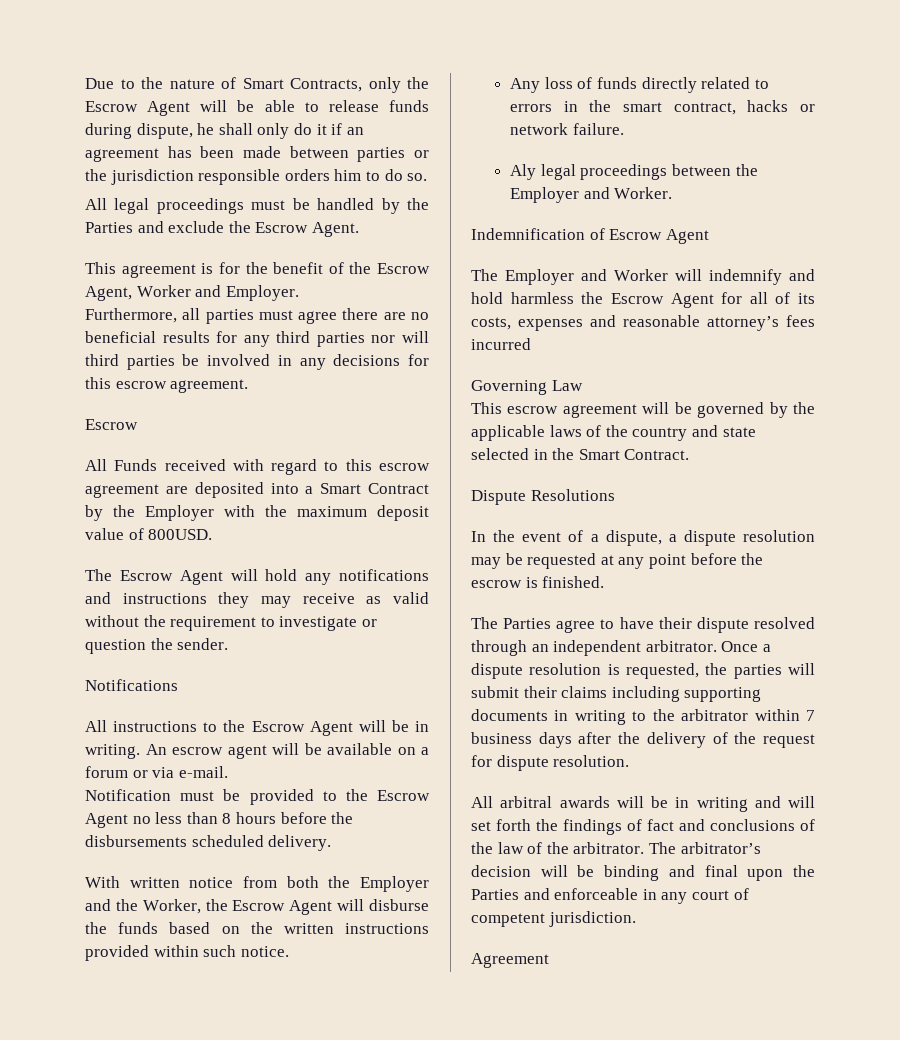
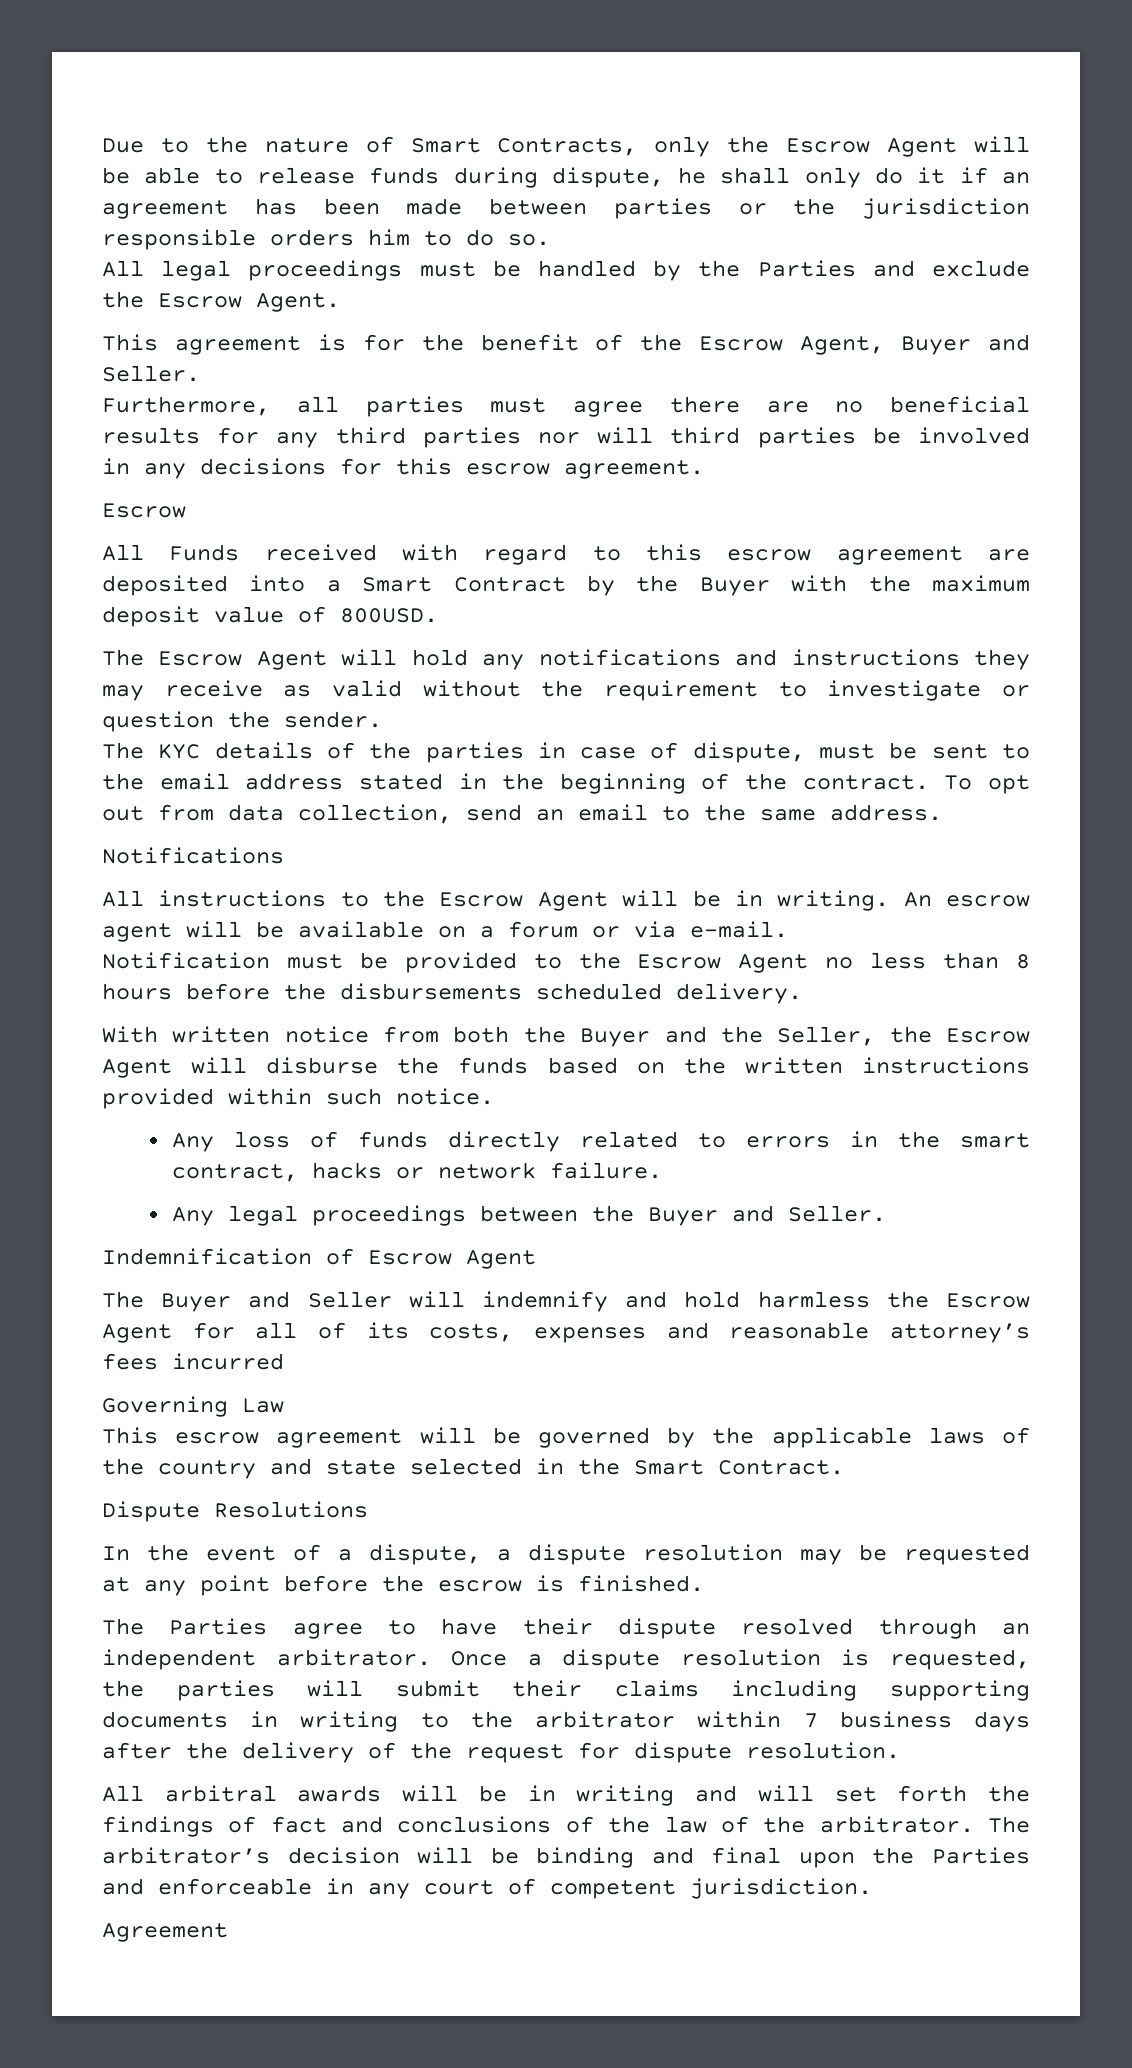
[136,285,299,301] Worker and Employer. -> [901,334,1030,355] [102,365,200,382] Buyer and Seller.
[145,505,214,521] Employer -> [699,577,770,596] Buyer
(229, 644) none -> [102,742,1030,763] [102,773,1030,794] [102,804,942,824] // The KYC details of the parties in case of dispute, must be sent to the email address stated in the beginning of the contract. To opt out from data collection, send an email to the same address.
[359,876,429,892] Employer -> [580,1028,651,1047] Buyer
[142,899,201,914] Worker, -> [777,1026,876,1046] Seller,
[510,164,537,180] Aly -> [171,1207,214,1226] Any
[510,187,673,203] Employer and Worker. -> [647,1205,886,1226] Buyer and Seller.
[505,269,668,285] Employer and Worker -> [161,1291,392,1312] Buyer and Seller

